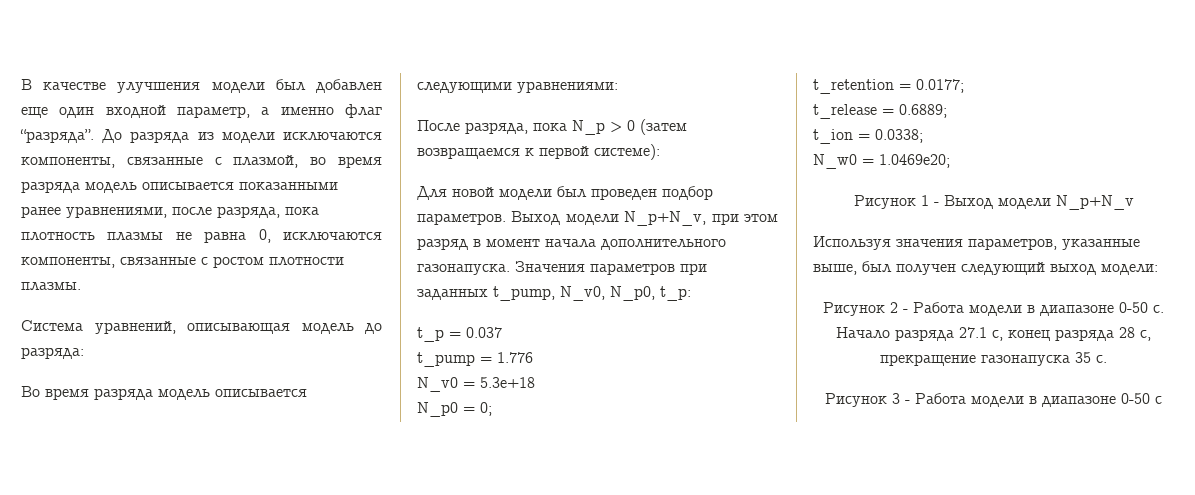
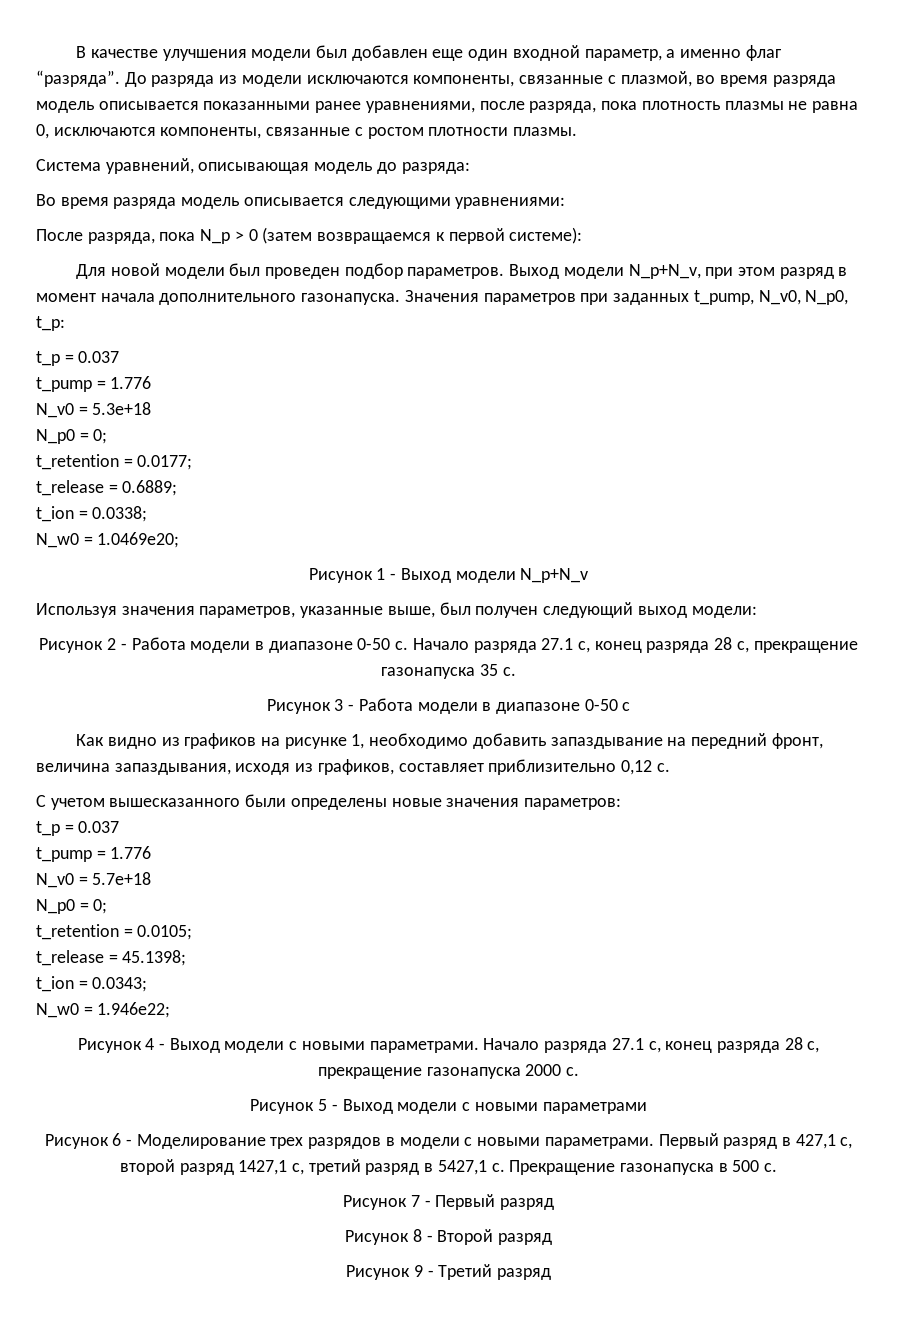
(1162, 400) none -> [76,733,823,749] [36,759,670,775] [36,794,622,810] [36,821,120,836] [36,846,152,862] [36,872,152,888] [36,899,108,914] [36,924,193,940] [36,950,187,966] [36,976,148,992] [36,1002,171,1018] [77,1037,820,1053] [317,1064,580,1079] [250,1099,647,1114] [44,1133,853,1149] [119,1159,778,1175] [343,1194,554,1210] [345,1229,552,1245] [346,1264,551,1280] // Как видно из графиков на рисунке 1, необходимо добавить запаздывание на передний фронт, величина запаздывания, исходя из графиков, составляет приблизительно 0,12 с. // С учетом вышесказанного были определены новые значения параметров: // t_p = 0.037 // t_pump = 1.776 // N_v0 = 5.7e+18 // N_p0 = 0; // t_retention = 0.0105; // t_release = 45.1398; // t_ion = 0.0343; // N_w0 = 1.946e22; // Рисунок 4 - Выход модели с новыми параметрами. Начало разряда 27.1 с, конец разряда 28 с, прекращение газонапуска 2000 с. // Рисунок 5 - Выход модели с новыми параметрами // Рисунок 6 - Моделирование трех разрядов в модели с новыми параметрами. Первый разряд в 427,1 с, второй разряд 1427,1 с, третий разряд в 5427,1 с. Прекращение газонапуска в 500 с. // Рисунок 7 - Первый разряд // Рисунок 8 - Второй разряд // Рисунок 9 - Третий разряд

